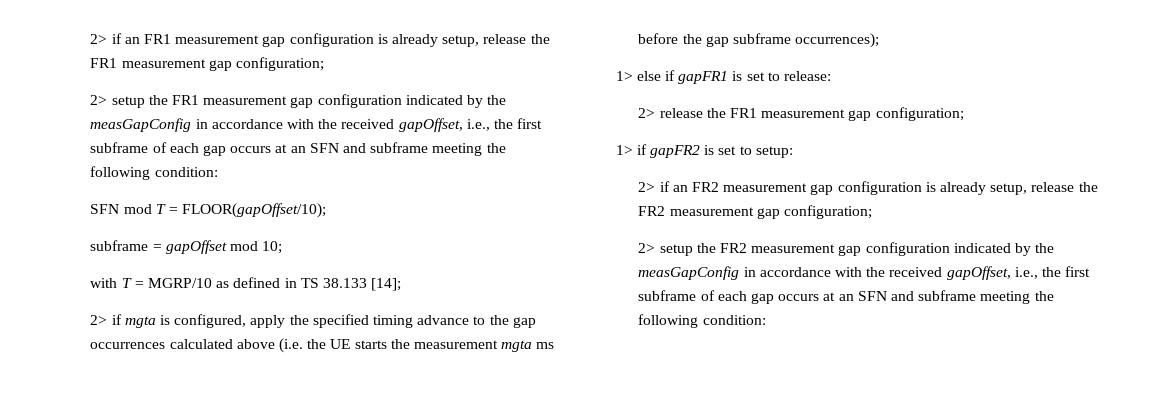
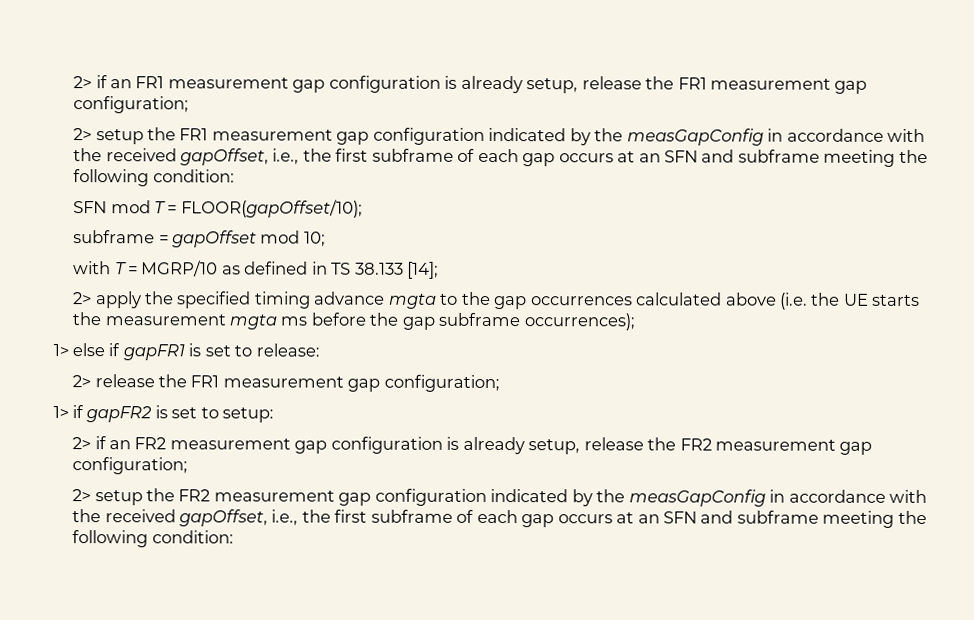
[111,314,247,328] if mgta is configured, -> (93, 298) none
(470, 320) none -> [388,293,437,309] mgta

